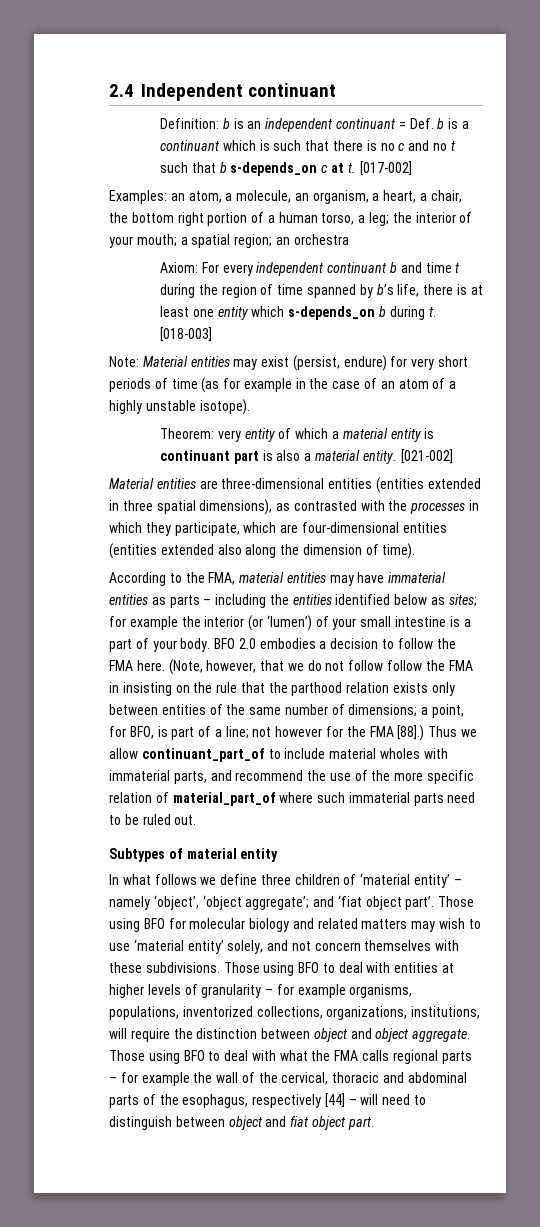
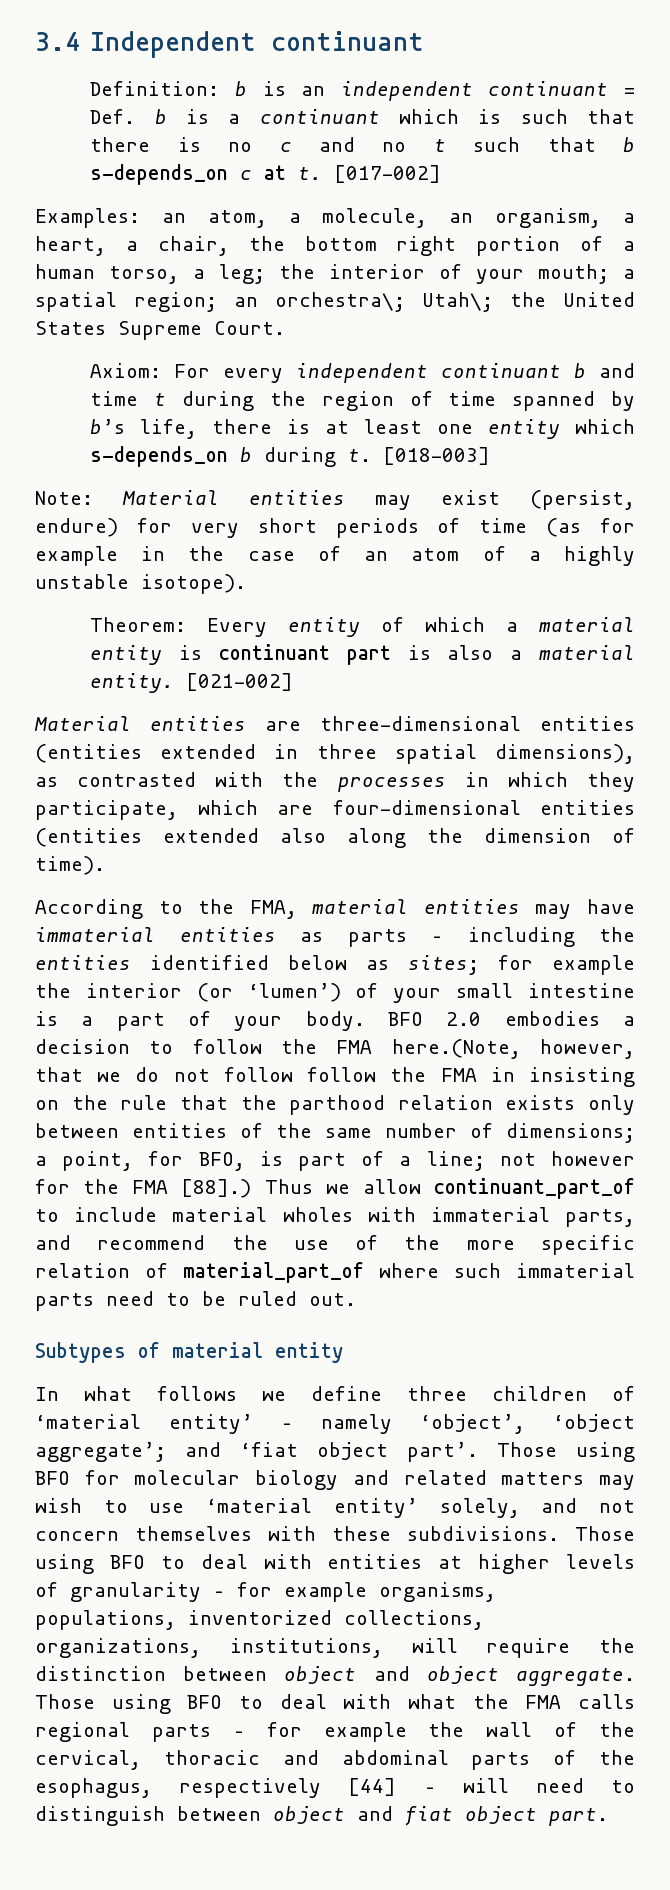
[109,84,134,97] 2.4 -> [35,32,80,51] 3.4
[293,234,349,245] orchestra -> [275,292,635,312] [35,321,285,340] orchestra\; Utah\; the United States Supreme Court.
[217,430,241,442] very -> [207,618,268,637] Every
[136,659,203,675] here. (Note, -> [391,1039,521,1059] here.(Note,

